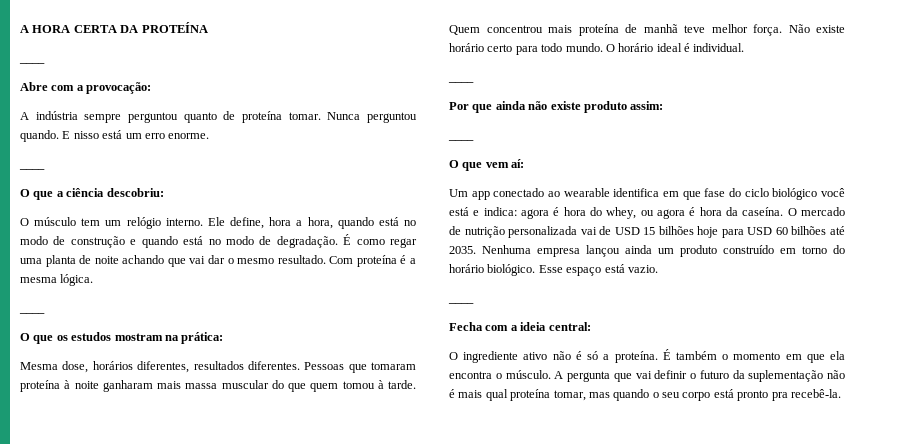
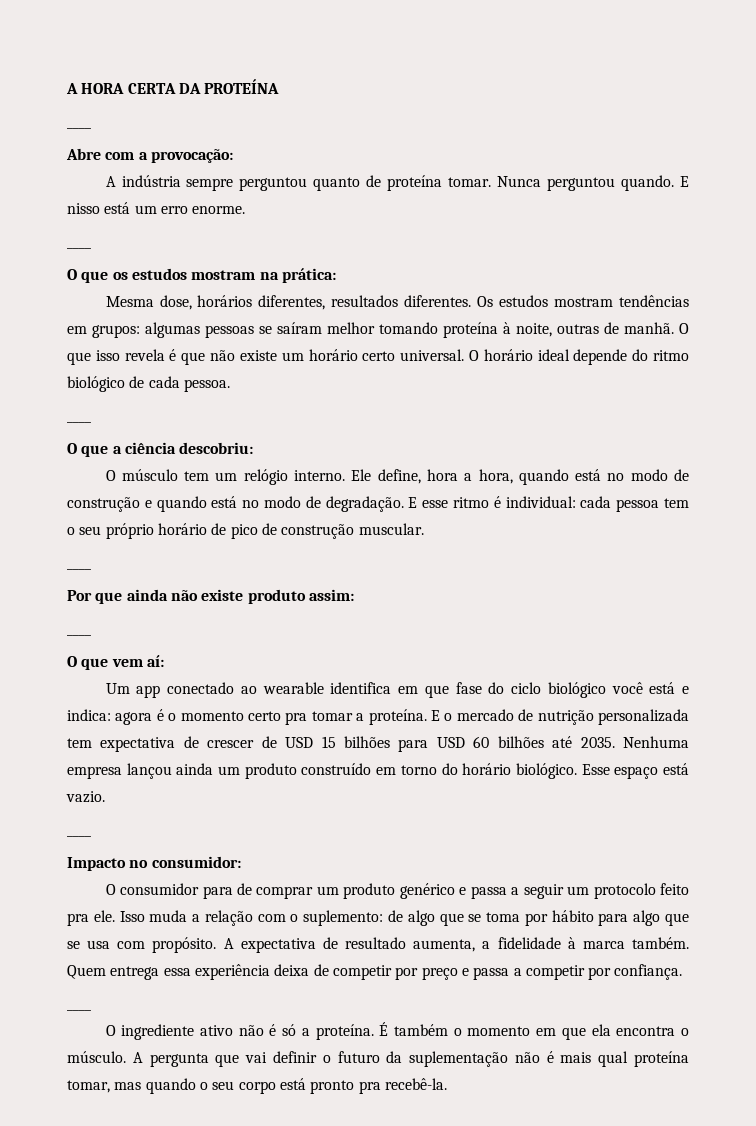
(45, 169) none -> [67,268,336,283] [105,295,689,310] [67,322,689,338] [67,349,689,365] [67,376,230,392] [67,421,91,423] // O que os estudos mostram na prática: // Mesma dose, horários diferentes, resultados diferentes. Os estudos mostram tendências em grupos: algumas pessoas se saíram melhor tomando proteína à noite, outras de manhã. O que isso revela é que não existe um horário certo universal. O horário ideal depende do ritmo biológico de cada pessoa. // ____
[343,234,418,248] [20,255,416,267] [20,274,94,286] [19,312,45,314] [20,332,224,344] [20,361,416,373] [20,380,416,392] [449,24,845,36] [449,43,745,55] É como regar uma planta de noite achando que vai dar o mesmo resultado. Com proteína é a mesma lógica. // ____ // O que os estudos mostram na prática: // Mesma dose, horários diferentes, resultados diferentes. Pessoas que tomaram proteína à noite ganharam mais massa muscular do que quem tomou à tarde. Quem concentrou mais proteína de manhã teve melhor força. Não existe horário certo para todo mundo. O horário ideal é individual. -> [408,496,689,512] [67,523,424,539] E esse ritmo é individual: cada pessoa tem o seu próprio horário de pico de construção muscular.
[563,207,845,219] [449,226,597,238] hora do whey, ou agora é hora da caseína. O mercado de nutrição personalizada vai -> [168,709,689,725] [67,736,255,752] o momento certo pra tomar a proteína. E o mercado de nutrição personalizada tem expectativa de crescer
[697,226,719,238] hoje -> (390, 742) none
[449,322,591,331] Fecha com a ideia central: -> [67,856,241,871] [105,883,689,899] [67,910,689,926] [67,937,689,953] [67,964,683,980] [67,1009,91,1011] Impacto no consumidor: // O consumidor para de comprar um produto genérico e passa a seguir um protocolo feito pra ele. Isso muda a relação com o suplemento: de algo que se toma por hábito para algo que se usa com propósito. A expectativa de resultado aumenta, a fidelidade à marca também. Quem entrega essa experiência deixa de competir por preço e passa a competir por confiança. // ____

